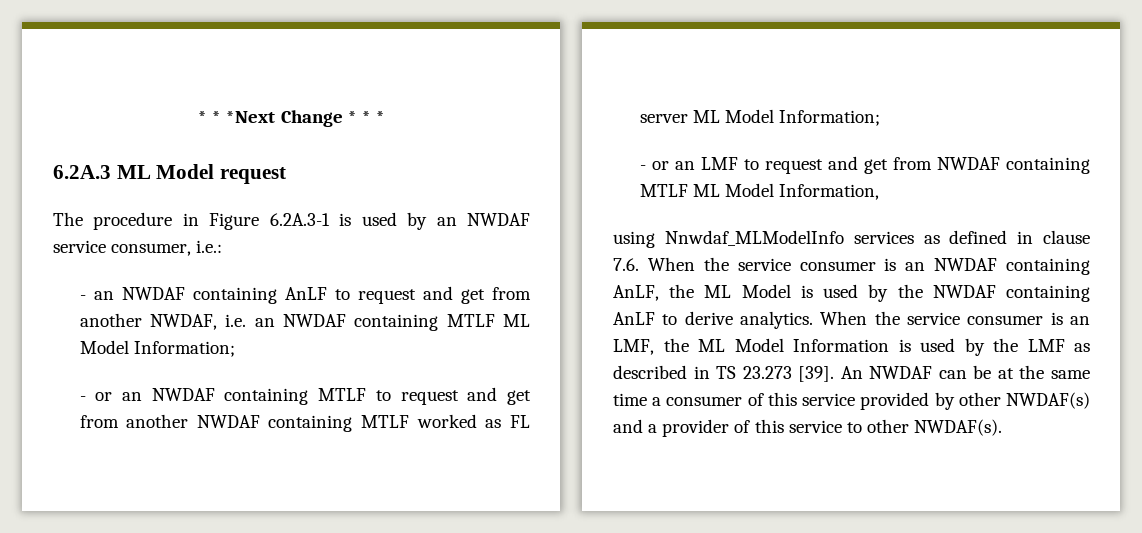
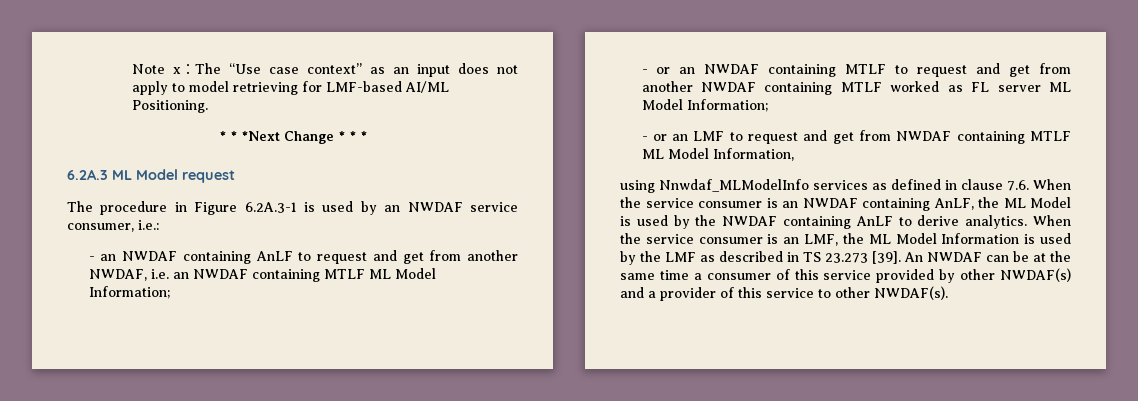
(198, 117) none -> [131,63,518,77] [131,81,449,95] [131,100,208,113] Note x：The “Use case context” as an input does not apply to model retrieving for LMF-based AI/ML Positioning. //

